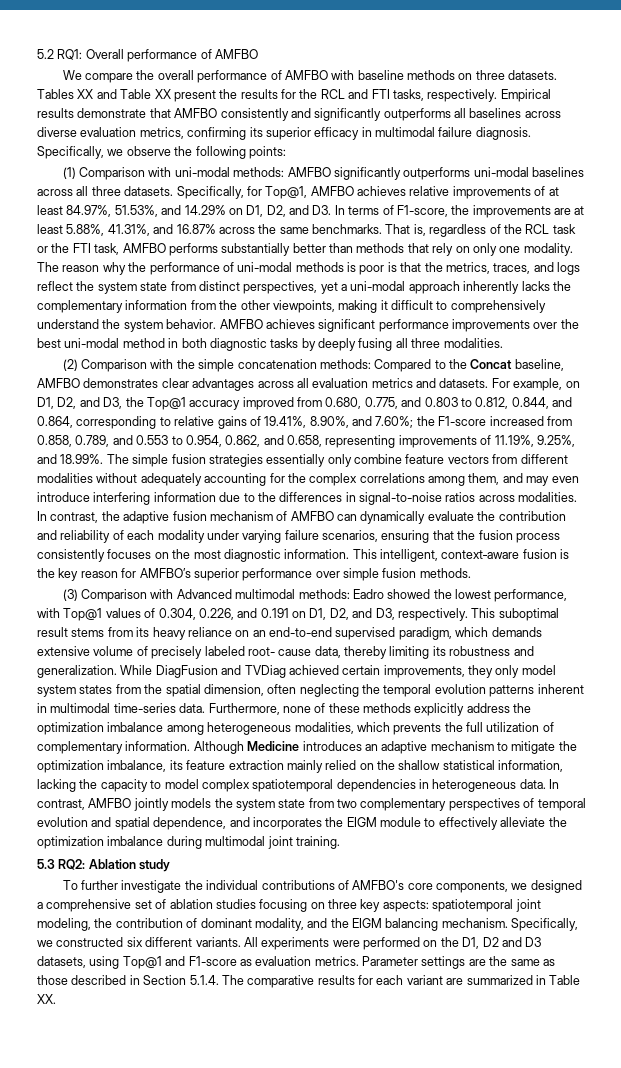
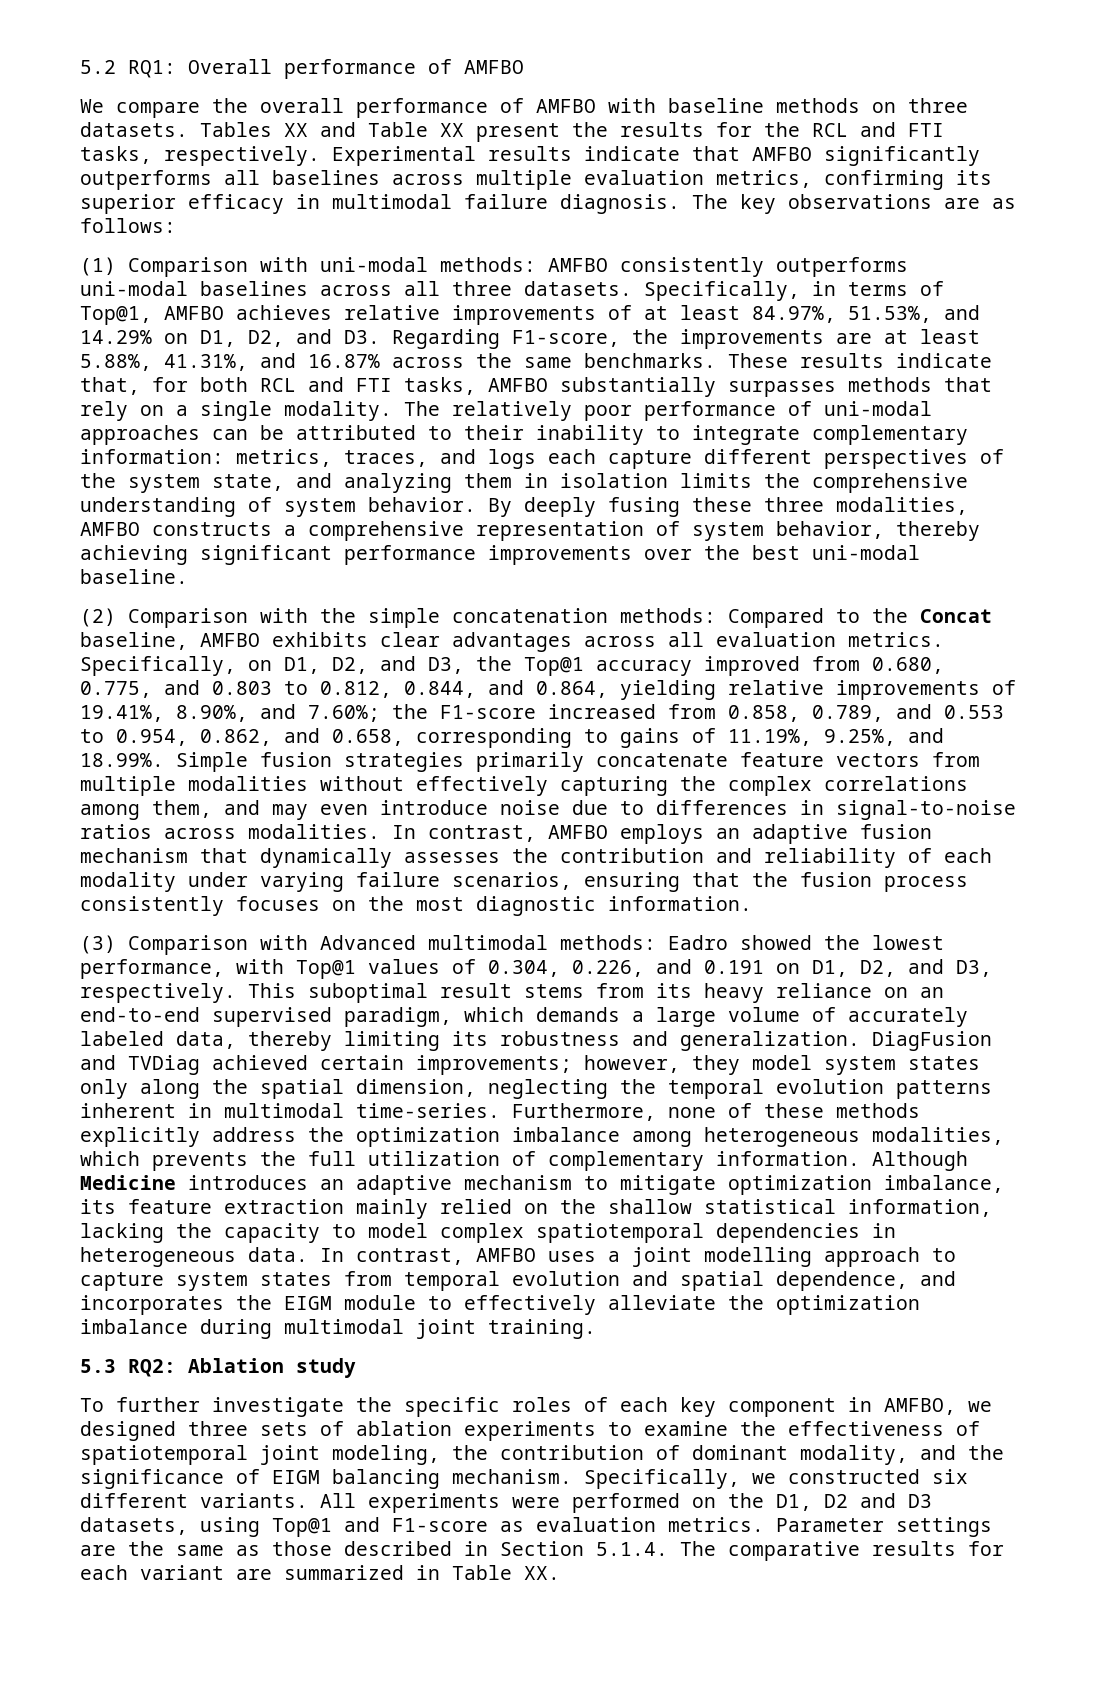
[500,89,551,102] [37,108,311,121] Empirical results demonstrate that AMFBO consistently and -> [332,146,812,166] Experimental results indicate that AMFBO
[37,127,77,137] diverse -> [476,170,572,190] multiple
[37,146,286,159] Specifically, we observe the following points: -> [692,194,1016,214] [80,218,176,233] The key observations are as follows:
[333,167,401,180] significantly -> [620,257,764,277] consistently
[246,186,262,196] for -> [812,281,944,296] in terms of
[334,205,394,215] In terms of -> [392,329,500,349] Regarding
[385,224,576,237] [37,243,573,256] [37,262,580,275] [37,281,571,294] [37,300,546,313] [37,319,315,332] That is, regardless of the RCL task or the FTI task, AMFBO performs substantially better than methods that rely on only one modality. The reason why the performance of uni-modal methods is poor is that the metrics, traces, and logs reflect the system state from distinct perspectives, yet a uni-modal approach inherently lacks the complementary information from the other viewpoints, making it difficult to comprehensively understand the system behavior. AMFBO achieves -> [728,353,992,368] [80,377,992,397] [80,401,932,421] [80,425,968,445] [80,449,1004,469] [80,473,968,493] [80,497,968,517] [80,521,980,541] [80,545,188,565] These results indicate that, for both RCL and FTI tasks, AMFBO substantially surpasses methods that rely on a single modality. The relatively poor performance of uni-modal approaches can be attributed to their inability to integrate complementary information: metrics, traces, and logs each capture different perspectives of the system state, and analyzing them in isolation limits the comprehensive understanding of system behavior. By deeply fusing these three modalities, AMFBO constructs a comprehensive representation of system behavior, thereby achieving
[122,338,503,351] method in both diagnostic tasks by deeply fusing all three modalities. -> [80,569,188,584] baseline.
[83,378,159,388] demonstrates -> [272,632,368,647] exhibits
[371,378,563,391] metrics and datasets. For example, -> [848,632,944,647] [80,656,236,676] metrics. Specifically,
[76,416,247,429] corresponding to relative gains -> [620,680,980,700] yielding relative improvements
[325,435,477,448] representing improvements -> [416,728,680,748] corresponding to gains
[106,454,402,467] The simple fusion strategies essentially only combine -> [176,752,728,772] Simple fusion strategies primarily concatenate
[520,454,568,464] different -> [80,776,176,796] multiple
[140,473,285,486] adequately accounting for -> [416,776,668,796] effectively capturing
[93,492,216,505] interfering information -> [500,800,560,815] noise
[257,492,276,502] the -> (644, 808) none
[101,511,474,524] the adaptive fusion mechanism of AMFBO can dynamically evaluate -> [548,824,932,844] [80,848,500,868] AMFBO employs an adaptive fusion mechanism that dynamically assesses
[352,549,570,562] [37,568,471,581] This intelligent, context‑aware fusion is the key reason for AMFBO’s superior performance over simple fusion methods. -> (752, 903) none
[37,646,312,659] extensive volume of precisely labeled root- cause -> [632,1007,968,1027] [80,1031,164,1046] a large volume of accurately labeled
[120,665,153,675] While -> (860, 1041) none
[383,665,520,678] improvements, they only -> [416,1055,740,1075] improvements; however, they
[115,684,141,694] from -> [80,1079,200,1099] only along
[267,684,297,694] often -> (476, 1088) none
[113,703,206,713] time-series data. -> [356,1103,500,1118] time-series.
[558,741,577,751] the -> (716, 1185) none
[133,798,535,811] jointly models the system state from two complementary perspectives of -> [548,1247,956,1267] [80,1271,392,1291] uses a joint modelling approach to capture system states from
[206,880,582,893] [37,899,429,912] individual contributions of AMFBO's core components, we designed a comprehensive set of ablation studies focusing on three key aspects: -> [404,1397,992,1417] [80,1421,980,1441] specific roles of each key component in AMFBO, we designed three sets of ablation experiments to examine the effectiveness of
(349, 923) none -> [80,1469,260,1489] significance of

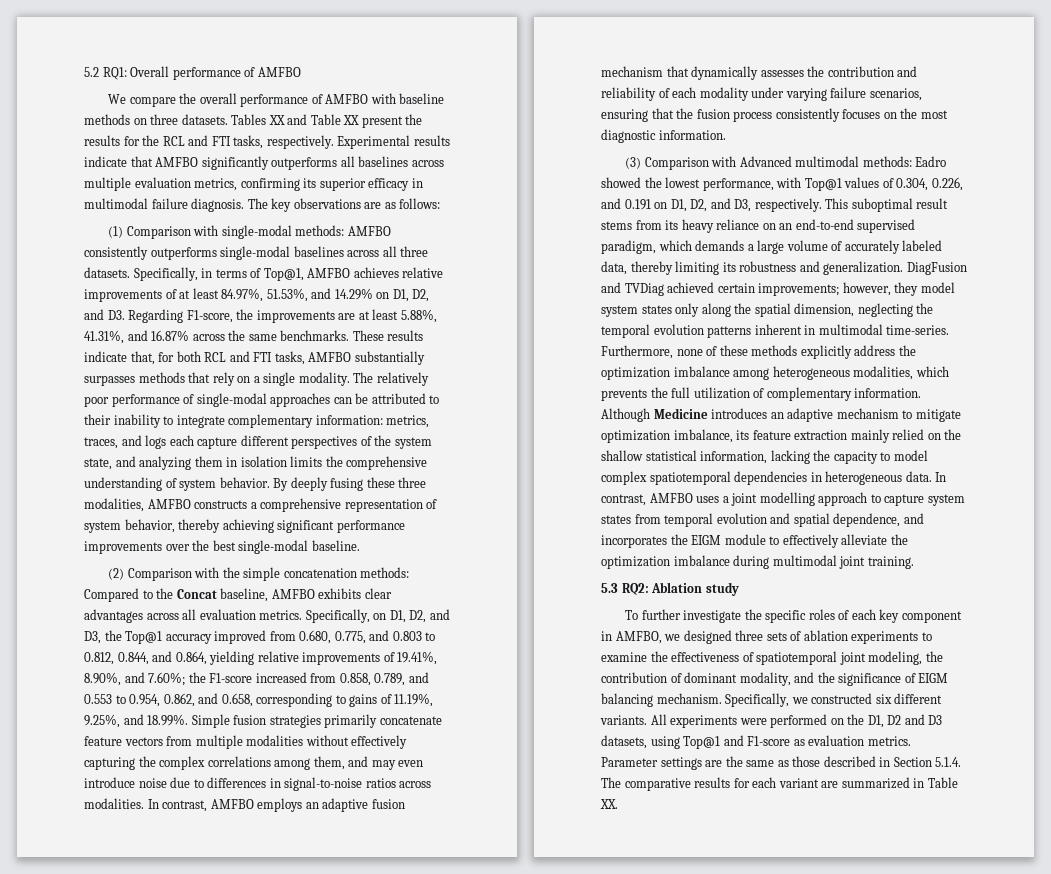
[320,257,428,272] uni-modal -> [221,225,292,239] single-modal
[80,281,188,296] uni-modal -> [220,246,291,260] single-modal
[824,401,932,416] uni-modal -> [196,393,267,407] single-modal
[812,545,920,560] uni-modal -> [238,540,309,554] single-modal

